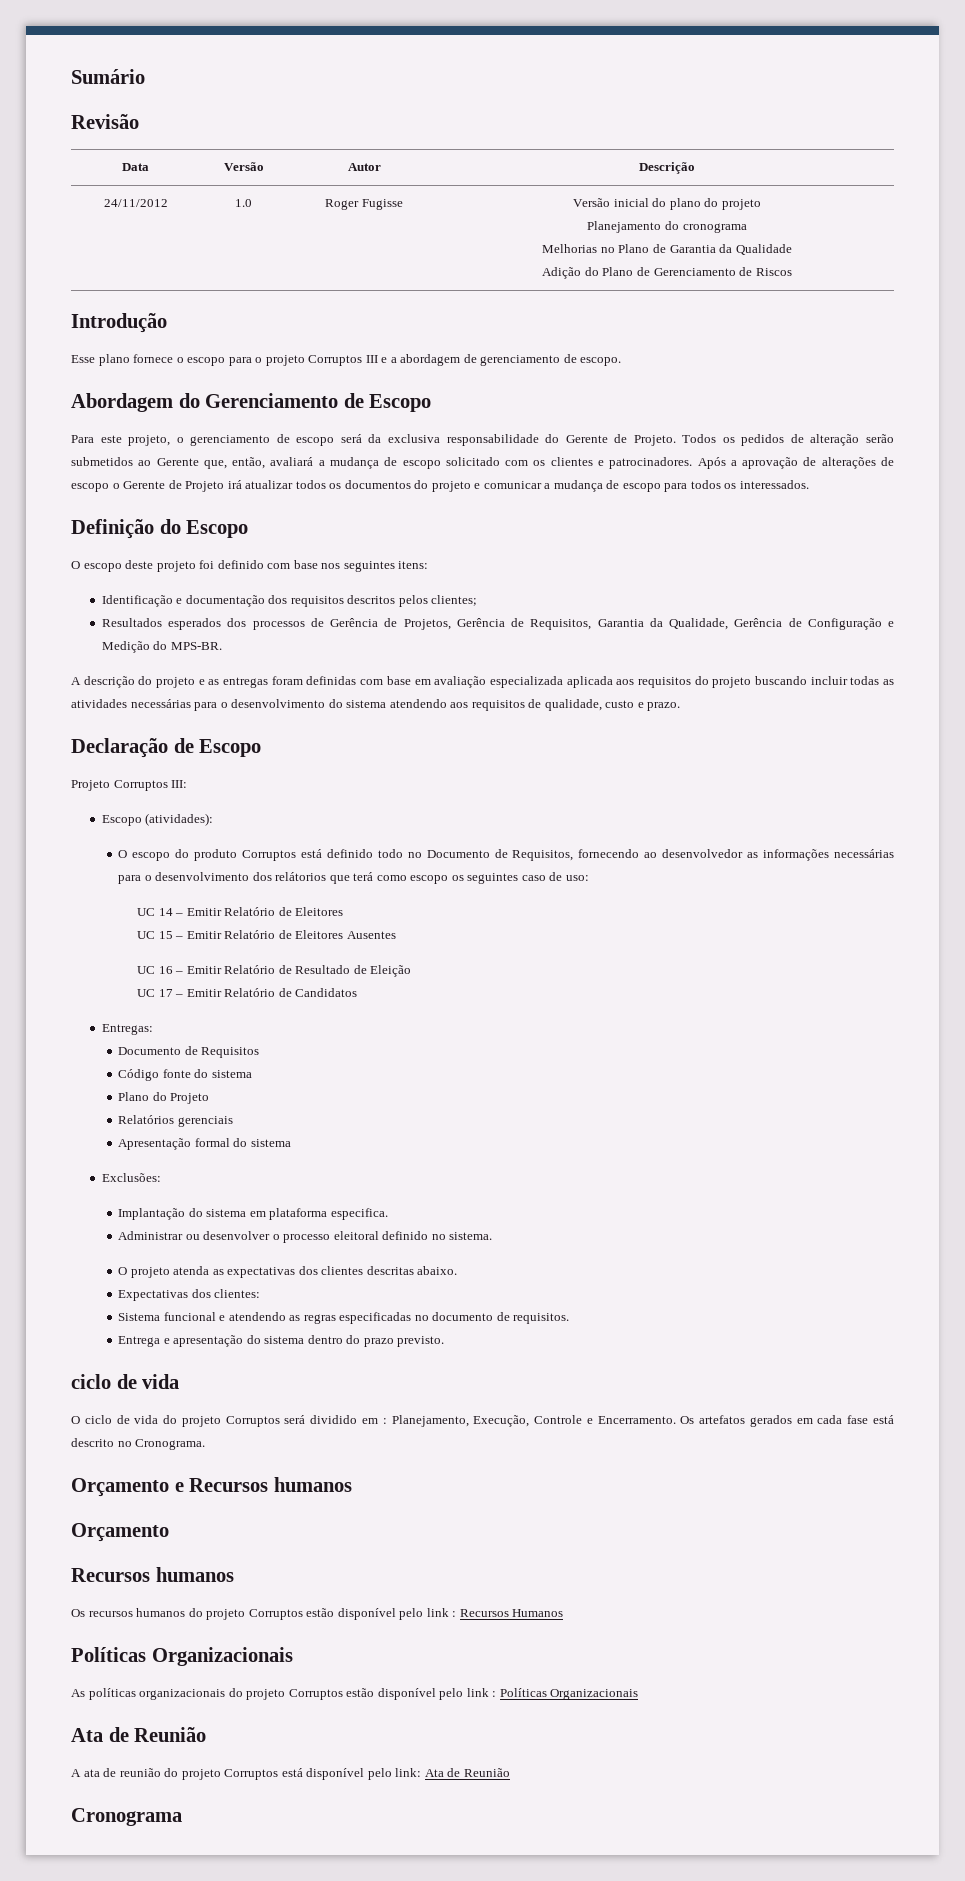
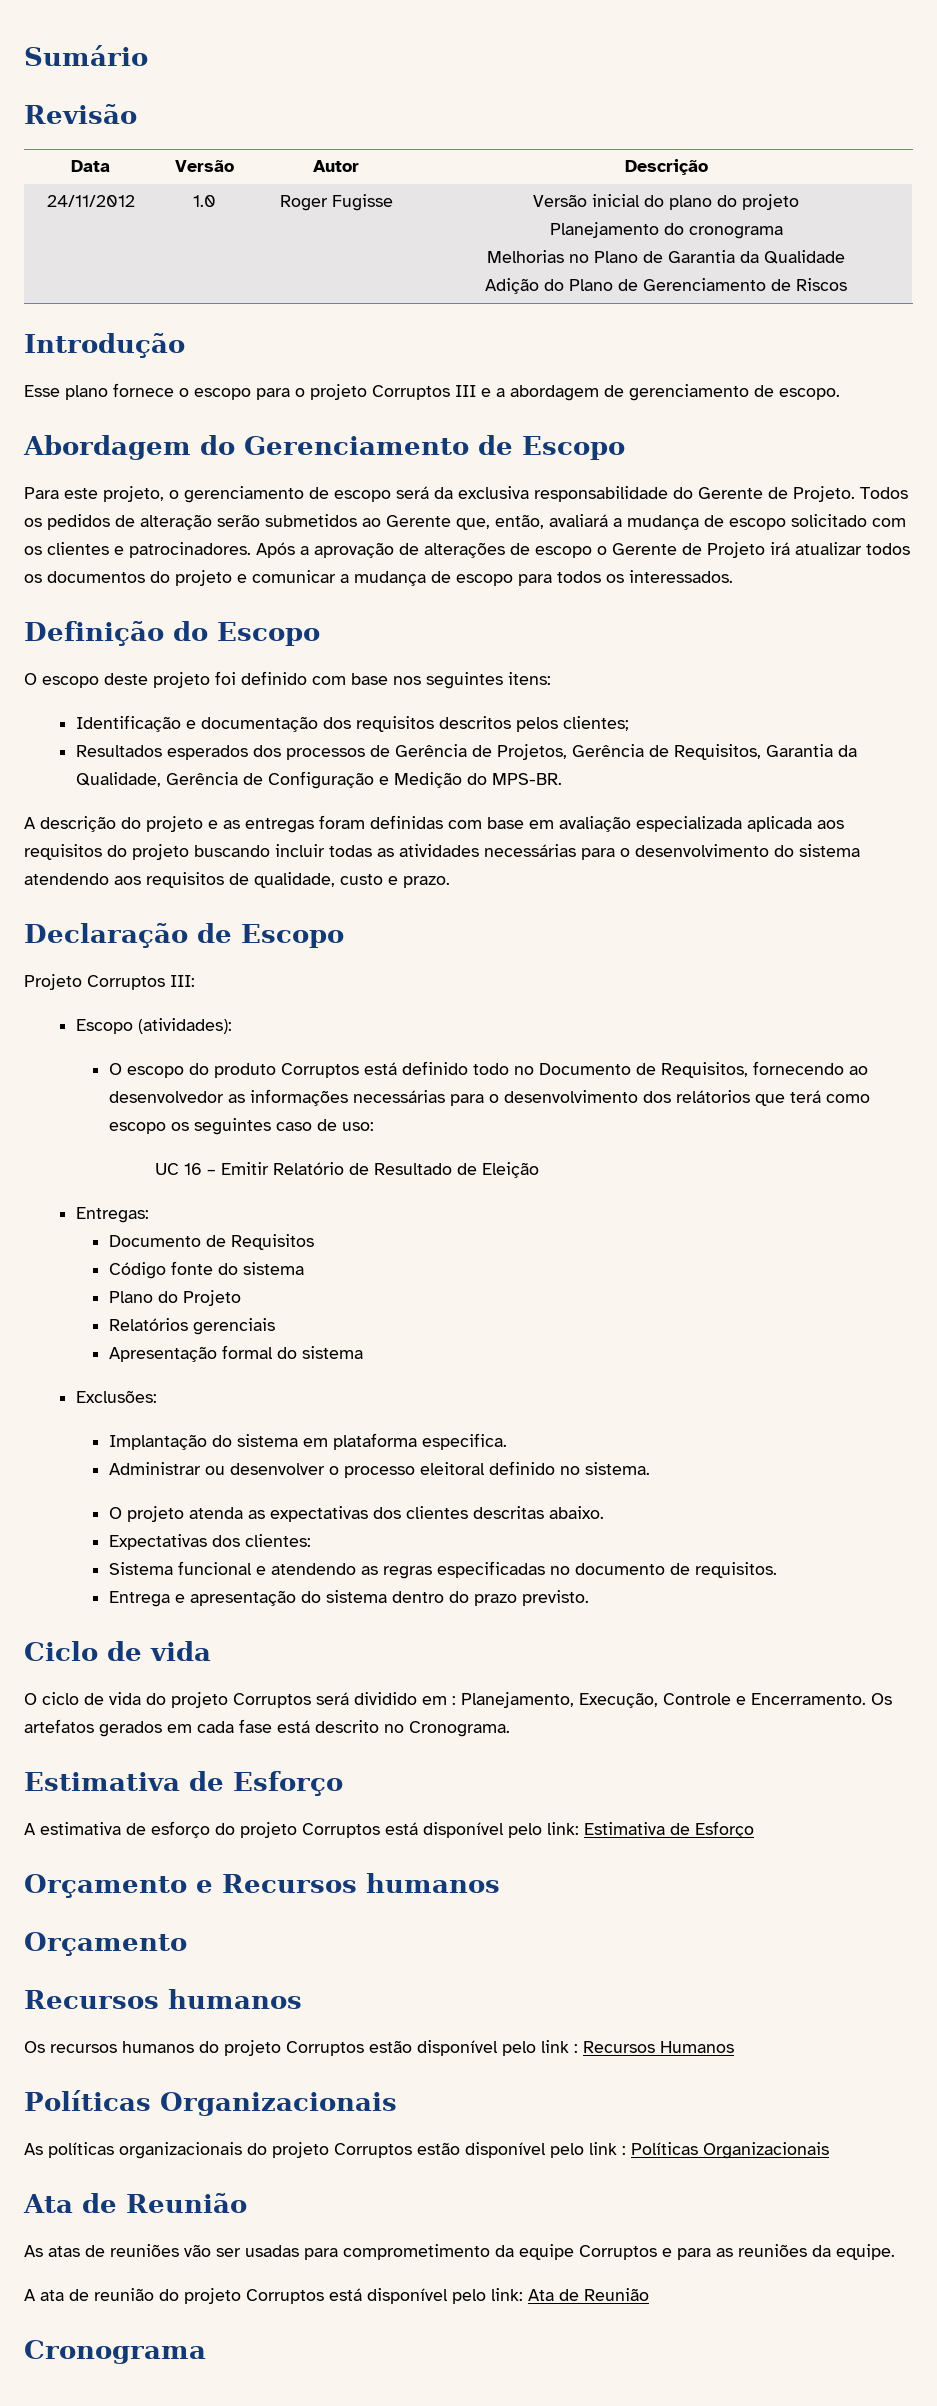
[137,907,344,916] [137,930,396,939] // UC 14 – Emitir Relatório de Eleitores // UC 15 – Emitir Relatório de Eleitores Ausentes -> (374, 1126) none
[137,988,358,997] // UC 17 – Emitir Relatório de Candidatos -> (540, 1170) none
[71,1374,111,1389] ciclo -> [24,1641,98,1661] Ciclo
(206, 1444) none -> [24,1771,343,1796] [24,1821,754,1838] // Estimativa de Esforço // A estimativa de esforço do projeto Corruptos está disponível pelo link: Estimativa de Esforço
(207, 1734) none -> [24,2244,895,2260] // As atas de reuniões vão ser usadas para comprometimento da equipe Corruptos e para as reuniões da equipe.

